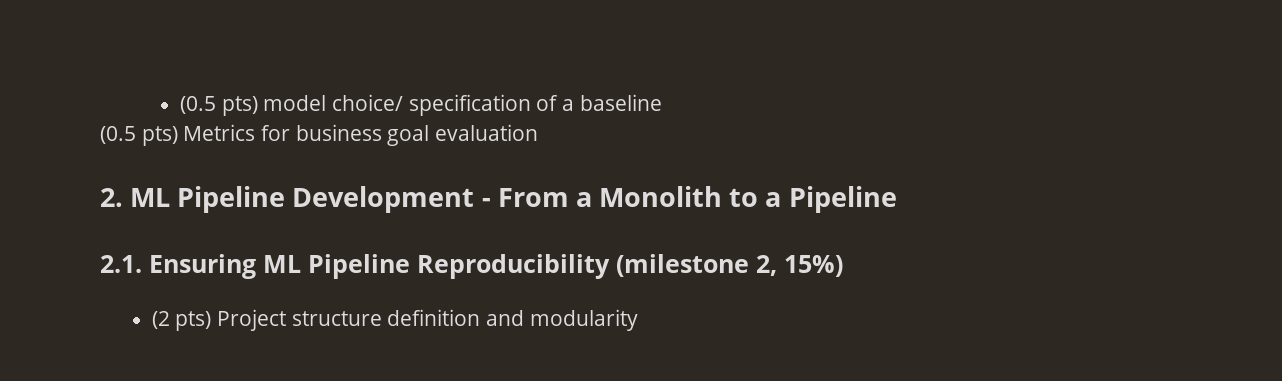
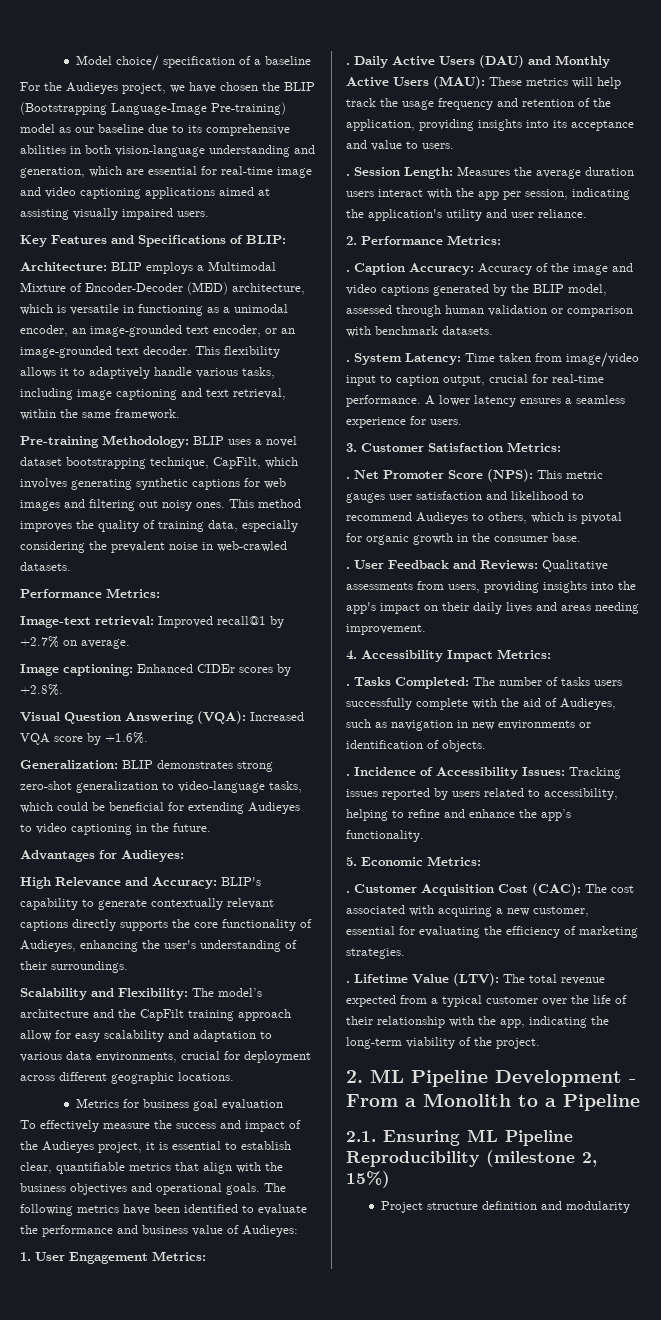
[180,95,327,116] (0.5 pts) model -> [76,55,113,65] Model
[100,126,178,146] (0.5 pts) -> [20,82,315,94] [20,102,286,115] [20,124,290,136] [20,145,315,157] [20,166,312,178] [20,187,270,199] [20,208,209,220] [20,235,286,247] [20,261,276,274] [20,282,305,295] [20,304,288,316] [20,325,295,337] [20,346,280,358] [20,367,275,379] [20,388,286,400] [20,409,180,420] [20,435,297,448] [20,457,298,469] [20,478,286,490] [20,499,301,511] [20,520,298,532] [20,541,287,553] [20,562,71,571] [20,588,160,598] [20,616,284,628] [20,636,130,649] [20,664,291,676] [20,684,63,696] [20,711,304,724] [20,732,148,745] [20,760,273,772] [20,781,302,793] [20,802,300,814] [20,823,211,835] [20,850,184,862] [20,877,261,889] [20,898,274,910] [20,919,312,931] [20,940,297,952] [20,961,128,973] [20,988,262,1000] [20,1009,291,1021] [20,1030,272,1042] [20,1051,311,1063] [20,1072,234,1084] For the Audieyes project, we have chosen the BLIP (Bootstrapping Language-Image Pre-training) model as our baseline due to its comprehensive abilities in both vision-language understanding and generation, which are essential for real-time image and video captioning applications aimed at assisting visually impaired users. // Key Features and Specifications of BLIP: // Architecture: BLIP employs a Multimodal Mixture of Encoder-Decoder (MED) architecture, which is versatile in functioning as a unimodal encoder, an image-grounded text encoder, or an image-grounded text decoder. This flexibility allows it to adaptively handle various tasks, including image captioning and text retrieval, within the same framework. // Pre-training Methodology: BLIP uses a novel dataset bootstrapping technique, CapFilt, which involves generating synthetic captions for web images and filtering out noisy ones. This method improves the quality of training data, especially considering the prevalent noise in web-crawled datasets. // Performance Metrics: // Image-text retrieval: Improved recall@1 by +2.7% on average. // Image captioning: Enhanced CIDEr scores by +2.8%. // Visual Question Answering (VQA): Increased VQA score by +1.6%. // Generalization: BLIP demonstrates strong zero-shot generalization to video-language tasks, which could be beneficial for extending Audieyes to video captioning in the future. // Advantages for Audieyes: // High Relevance and Accuracy: BLIP's capability to generate contextually relevant captions directly supports the core functionality of Audieyes, enhancing the user's understanding of their surroundings. // Scalability and Flexibility: The model’s architecture and the CapFilt training approach allow for easy scalability and adaptation to various data environments, crucial for deployment across different geographic locations. //
(539, 132) none -> [20,1120,301,1132] [20,1141,291,1153] [20,1162,283,1174] [20,1183,286,1195] [20,1204,307,1216] [20,1225,298,1237] [20,1251,206,1264] [346,55,610,68] [346,76,621,89] [346,98,611,110] [346,119,634,131] [346,140,454,151] [346,166,634,179] [346,188,630,200] [346,209,587,221] [346,235,501,245] [346,263,633,275] [346,284,607,296] [346,305,633,317] [346,326,493,337] [346,352,639,368] [346,374,604,386] [346,395,625,407] [346,416,462,428] [346,442,561,452] [346,469,603,482] [346,491,584,503] [346,512,622,524] [346,533,581,545] [346,560,608,572] [346,581,636,593] [346,602,639,614] [346,624,426,635] [346,649,551,662] [346,677,622,689] [346,698,616,710] [346,719,591,731] [346,740,486,752] [346,767,621,779] [346,788,618,800] [346,809,571,821] [346,830,424,842] [346,856,481,866] [346,883,634,896] [346,905,589,917] [346,926,638,938] [346,948,405,959] [346,973,605,986] [346,995,627,1007] [346,1016,609,1028] [346,1037,540,1049] // To effectively measure the success and impact of the Audieyes project, it is essential to establish clear, quantifiable metrics that align with the business objectives and operational goals. The following metrics have been identified to evaluate the performance and business value of Audieyes: // 1. User Engagement Metrics: // . Daily Active Users (DAU) and Monthly Active Users (MAU): These metrics will help track the usage frequency and retention of the application, providing insights into its acceptance and value to users. // . Session Length: Measures the average duration users interact with the app per session, indicating the application's utility and user reliance. // 2. Performance Metrics: // . Caption Accuracy: Accuracy of the image and video captions generated by the BLIP model, assessed through human validation or comparison with benchmark datasets. // . System Latency: Time taken from image/video input to caption output, crucial for real-time performance. A lower latency ensures a seamless experience for users. // 3. Customer Satisfaction Metrics: // . Net Promoter Score (NPS): This metric gauges user satisfaction and likelihood to recommend Audieyes to others, which is pivotal for organic growth in the consumer base. // . User Feedback and Reviews: Qualitative assessments from users, providing insights into the app's impact on their daily lives and areas needing improvement. // 4. Accessibility Impact Metrics: // . Tasks Completed: The number of tasks users successfully complete with the aid of Audieyes, such as navigation in new environments or identification of objects. // . Incidence of Accessibility Issues: Tracking issues reported by users related to accessibility, helping to refine and enhance the app’s functionality. // 5. Economic Metrics: // . Customer Acquisition Cost (CAC): The cost associated with acquiring a new customer, essential for evaluating the efficiency of marketing strategies. // . Lifetime Value (LTV): The total revenue expected from a typical customer over the life of their relationship with the app, indicating the long-term viability of the project.
[151,311,212,331] (2 pts) -> (390, 1179) none

